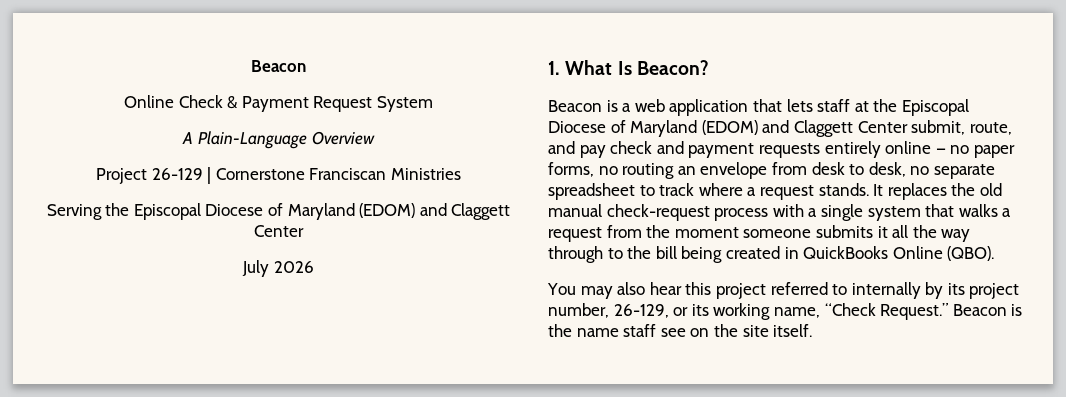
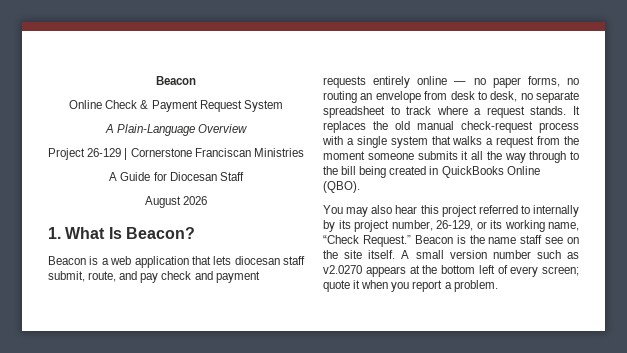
[46,203,511,220] [254,225,304,237] [242,260,270,277] Serving the Episcopal Diocese of Maryland (EDOM) and Claggett Center // July -> [109,172,244,181] [144,196,181,208] A Guide for Diocesan Staff // August
[817,99,969,116] [548,120,908,137] staff at the Episcopal Diocese of Maryland (EDOM) and Claggett Center -> [234,256,305,265] diocesan staff
(813, 330) none -> [401,250,579,259] [323,265,579,277] [323,280,498,292] A small version number such as v2.0270 appears at the bottom left of every screen; quote it when you report a problem.

